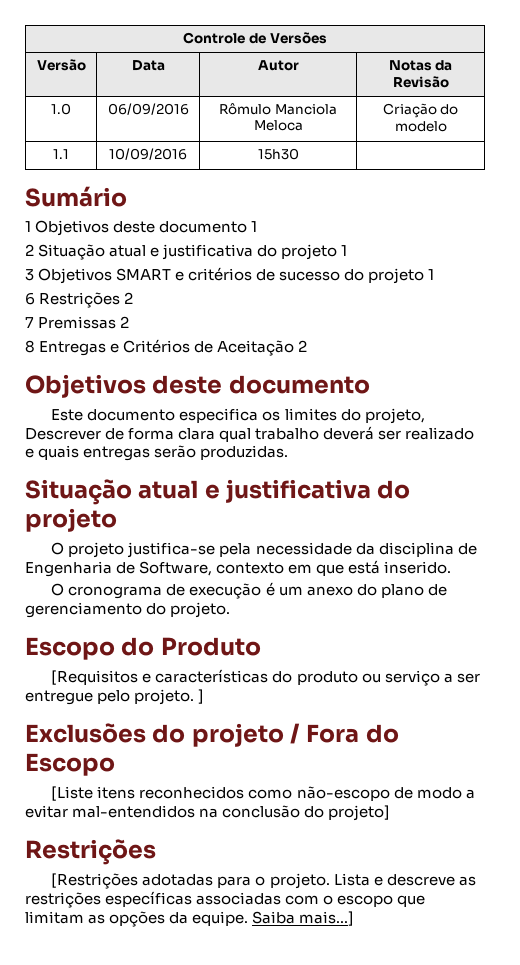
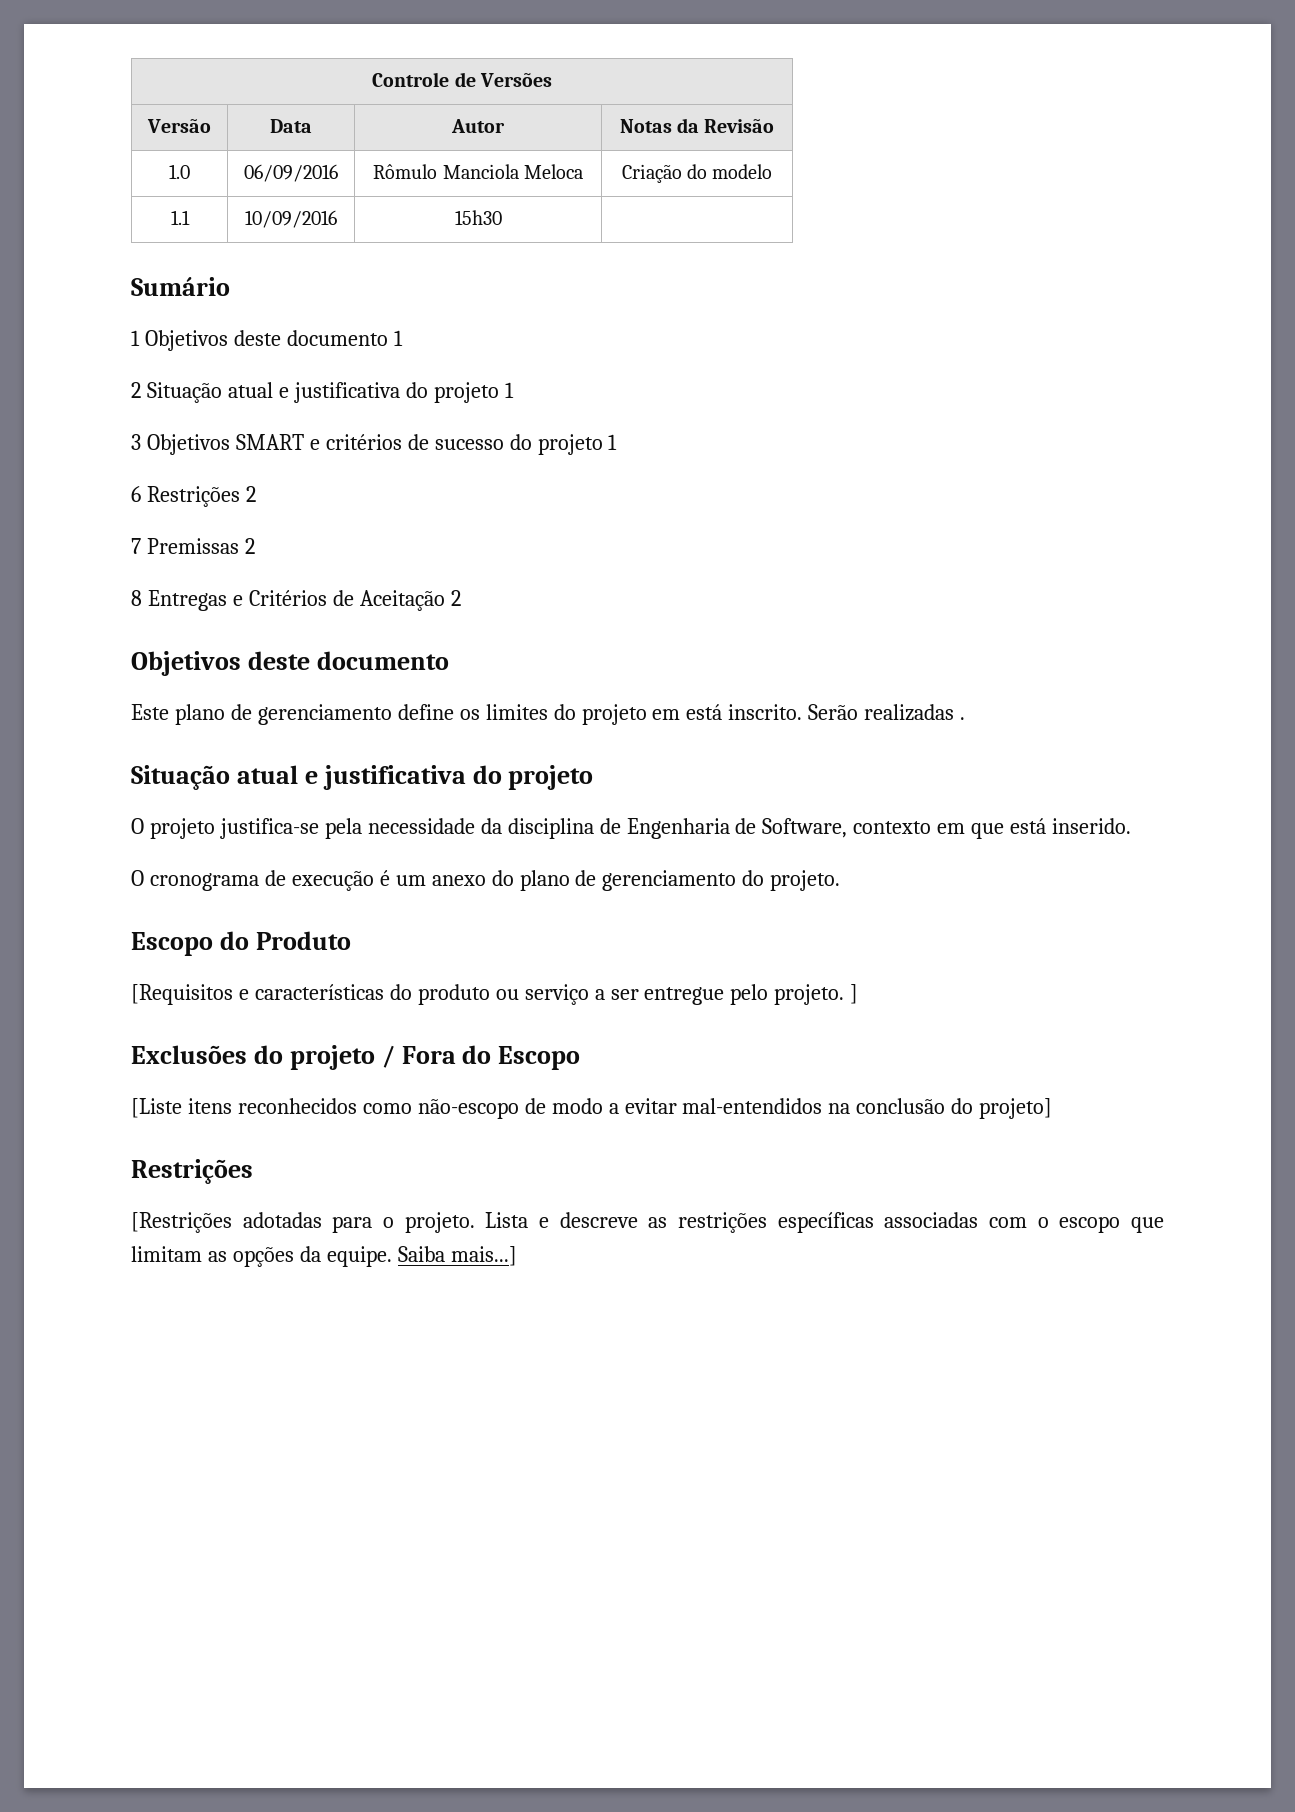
[87,408,425,424] [25,426,475,442] [25,445,289,461] documento especifica os limites do projeto, Descrever de forma clara qual trabalho deverá ser realizado e quais entregas serão produzidas. -> [174,704,966,725] plano de gerenciamento define os limites do projeto em está inscrito. Serão realizadas .

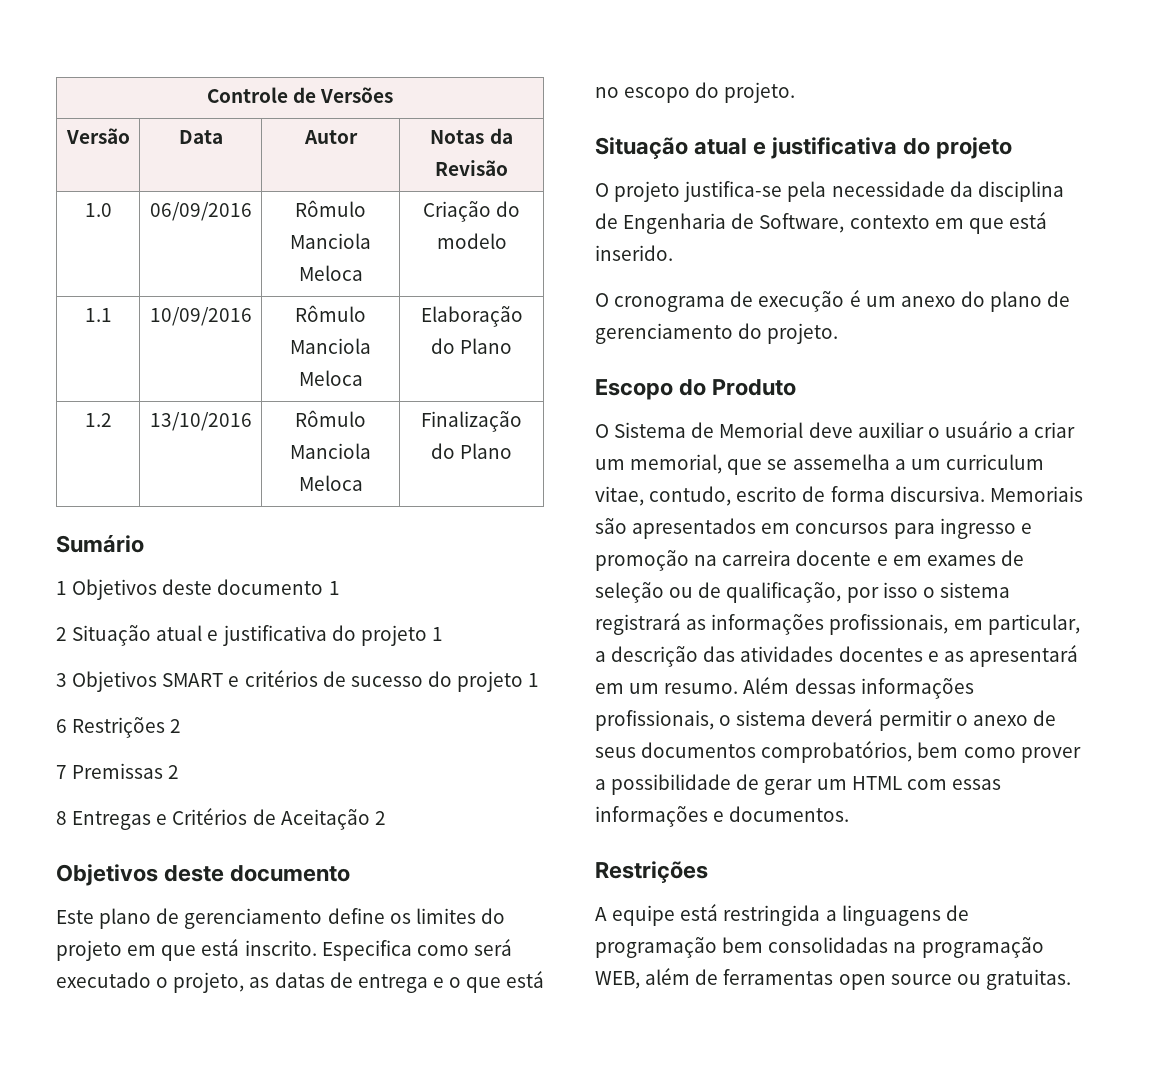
[454,210,502,225] 15h30 | -> [295,305,366,322] [290,338,371,354] [298,370,363,386] [420,306,523,327] [430,338,513,354] [84,413,112,427] [149,412,252,431] [295,410,366,427] [290,443,371,459] [298,475,363,491] [421,411,522,432] [430,443,513,459] Rômulo Manciola Meloca | Elaboração do Plano // 1.2 | 13/10/2016 | Rômulo Manciola Meloca | Finalização do Plano
(681, 714) none -> [161,945,197,961] que
[808,704,966,721] Serão realizadas . -> [321,939,512,961] [56,971,545,993] [595,82,796,103] Especifica como será executado o projeto, as datas de entrega e o que está no escopo do projeto.
[131,984,859,1005] [131,1045,581,1070] [131,1098,1053,1119] [131,1159,253,1184] [131,1212,1164,1233] [131,1246,517,1267] [Requisitos e características do produto ou serviço a ser entregue pelo projeto. ] // Exclusões do projeto / Fora do Escopo // [Liste itens reconhecidos como não-escopo de modo a evitar mal-entendidos na conclusão do projeto] // Restrições // [Restrições adotadas para o projeto. Lista e descreve as restrições específicas associadas com o escopo que limitam as opções da equipe. Saiba mais...] -> [595,421,1076,438] [595,454,1044,475] [595,486,1083,506] [595,518,1032,539] [595,550,1024,571] [595,582,1010,603] [595,613,1080,635] [595,645,1078,667] [595,677,974,699] [595,709,1056,731] [595,741,1081,763] [595,774,1001,795] [595,806,850,827] [595,861,708,884] [595,904,969,926] [595,937,1044,958] [595,968,1071,990] O Sistema de Memorial deve auxiliar o usuário a criar um memorial, que se assemelha a um curriculum vitae, contudo, escrito de forma discursiva. Memoriais são apresentados em concursos para ingresso e promoção na carreira docente e em exames de seleção ou de qualificação, por isso o sistema registrará as informações profissionais, em particular, a descrição das atividades docentes e as apresentará em um resumo. Além dessas informações profissionais, o sistema deverá permitir o anexo de seus documentos comprobatórios, bem como prover a possibilidade de gerar um HTML com essas informações e documentos. // Restrições // A equipe está restringida a linguagens de programação bem consolidadas na programação WEB, além de ferramentas open source ou gratuitas.

